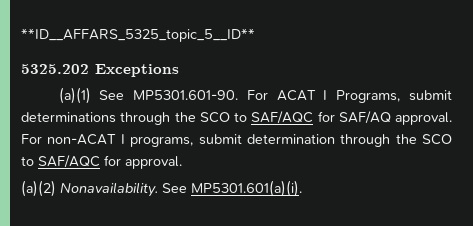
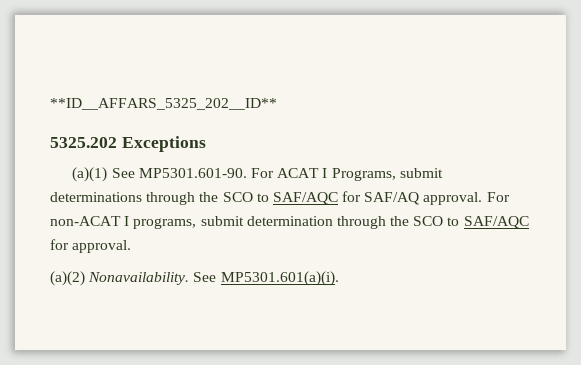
[21,28,255,42] **ID__AFFARS_5325_topic_5__ID** -> [50,98,277,110] **ID__AFFARS_5325_202__ID**

